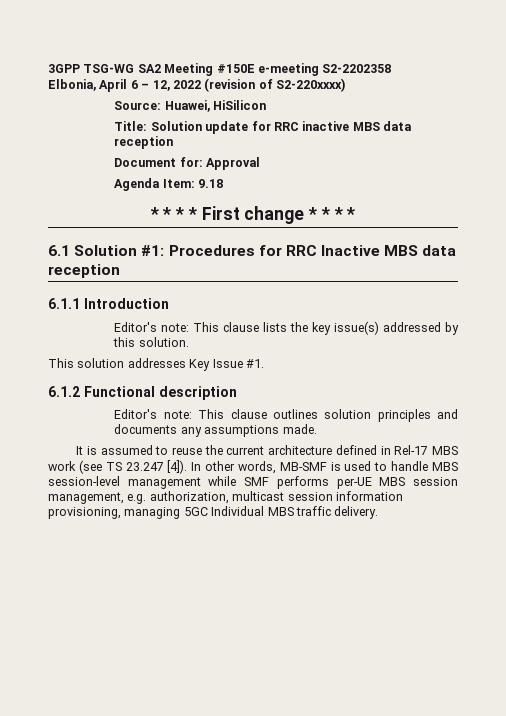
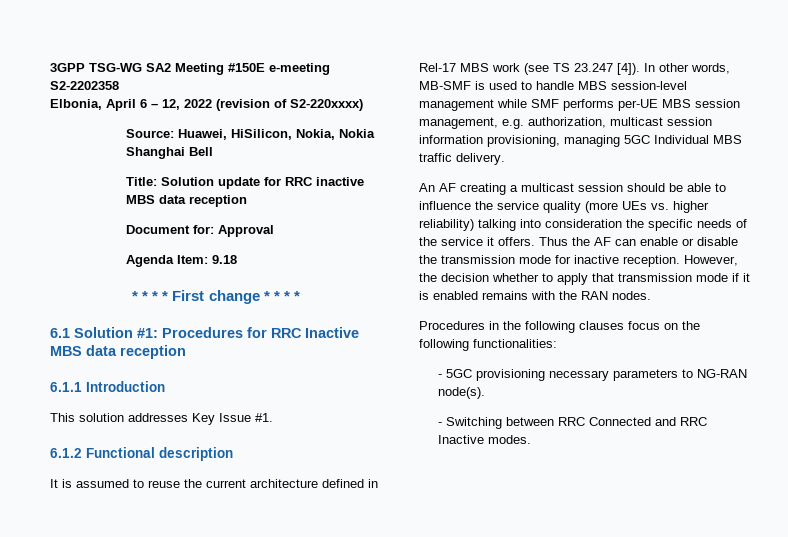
[213,100,267,110] HiSilicon -> [230,129,375,140] [125,147,213,159] HiSilicon, Nokia, Nokia Shanghai Bell
[114,321,460,335] [113,337,189,347] // Editor's note: This clause lists the key issue(s) addressed by this solution. -> (165, 386) none
[114,409,458,422] [114,424,317,437] // Editor's note: This clause outlines solution principles and documents any assumptions made. -> (233, 454) none
(379, 512) none -> [419,183,726,195] [419,201,709,213] [419,219,747,231] [419,237,738,246] [419,255,738,267] [419,273,750,285] [419,291,651,300] [419,321,700,333] [419,339,557,351] [437,369,747,381] [437,387,485,399] [437,417,707,429] [437,435,531,444] // An AF creating a multicast session should be able to influence the service quality (more UEs vs. higher reliability) talking into consideration the specific needs of the service it offers. Thus the AF can enable or disable the transmission mode for inactive reception. However, the decision whether to apply that transmission mode if it is enabled remains with the RAN nodes. // Procedures in the following clauses focus on the following functionalities: // - 5GC provisioning necessary parameters to NG-RAN node(s). // - Switching between RRC Connected and RRC Inactive modes.

